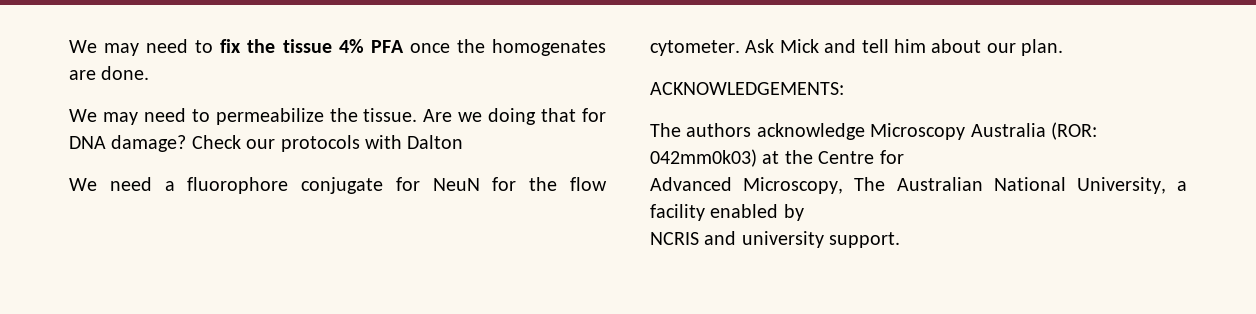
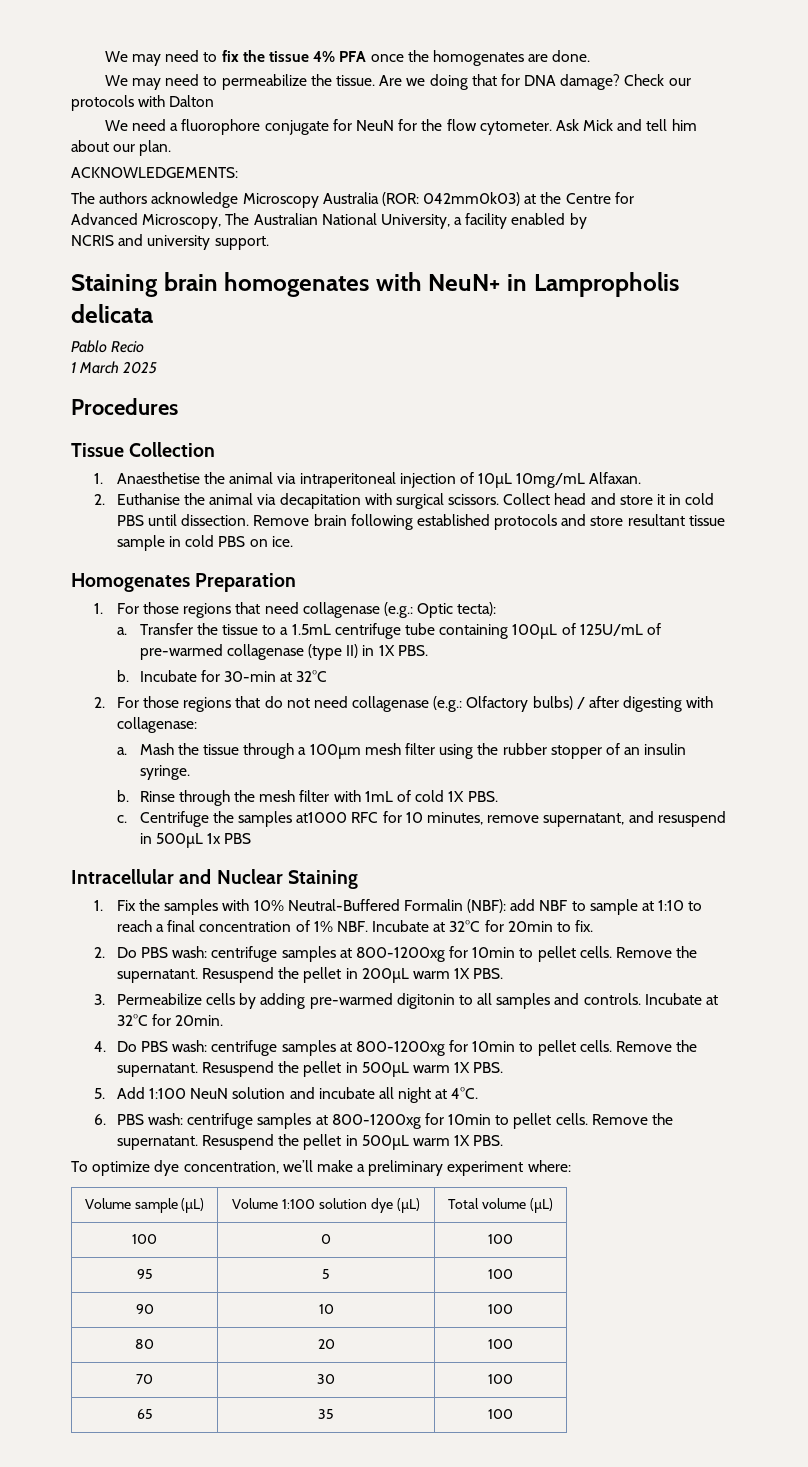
(901, 240) none -> [71,272,679,297] [71,304,153,323] [71,340,145,353] [71,361,158,374] [71,398,178,415] [71,442,216,457] [93,472,642,488] [93,493,715,509] [116,514,725,530] [116,535,293,551] [71,573,297,592] [93,602,497,618] [116,623,661,639] [139,644,428,660] [116,670,328,682] [93,696,714,712] [116,717,197,733] [116,743,687,759] [139,765,190,780] [116,790,498,806] [116,811,726,827] [139,833,252,848] [71,869,358,889] [93,899,703,915] [116,920,594,932] [93,946,698,962] [116,967,504,983] [93,993,719,1009] [116,1014,224,1026] [93,1040,698,1056] [116,1061,504,1077] [93,1087,479,1103] [93,1113,674,1129] [116,1134,504,1150] [71,1160,571,1176] [84,1198,205,1213] [232,1198,420,1213] [448,1198,553,1213] [132,1234,157,1244] [321,1234,331,1244] [488,1234,513,1244] [136,1269,153,1279] [322,1269,330,1279] [488,1269,513,1279] [135,1304,154,1314] [318,1304,334,1314] [488,1304,513,1314] [135,1339,154,1349] [317,1339,335,1349] [488,1339,513,1349] [136,1374,153,1384] [317,1374,335,1384] [488,1374,513,1384] [136,1409,153,1419] [318,1409,334,1419] [488,1409,513,1419] // Staining brain homogenates with NeuN+ in Lampropholis delicata // Pablo Recio // 1 March 2025 // Procedures // Tissue Collection // 1. Anaesthetise the animal via intraperitoneal injection of 10µL 10mg/mL Alfaxan. // 2. Euthanise the animal via decapitation with surgical scissors. Collect head and store it in cold PBS until dissection. Remove brain following established protocols and store resultant tissue sample in cold PBS on ice. // Homogenates Preparation // 1. For those regions that need collagenase (e.g.: Optic tecta): // a. Transfer the tissue to a 1.5mL centrifuge tube containing 100µL of 125U/mL of pre-warmed collagenase (type II) in 1X PBS. // b. Incubate for 30-min at 32°C // 2. For those regions that do not need collagenase (e.g.: Olfactory bulbs) / after digesting with collagenase: // a. Mash the tissue through a 100µm mesh filter using the rubber stopper of an insulin syringe. // b. Rinse through the mesh filter with 1mL of cold 1X PBS. // c. Centrifuge the samples at1000 RFC for 10 minutes, remove supernatant, and resuspend in 500µL 1x PBS // Intracellular and Nuclear Staining // 1. Fix the samples with 10% Neutral-Buffered Formalin (NBF): add NBF to sample at 1:10 to reach a final concentration of 1% NBF. Incubate at 32°C for 20min to fix. // 2. Do PBS wash: centrifuge samples at 800-1200xg for 10min to pellet cells. Remove the supernatant. Resuspend the pellet in 200µL warm 1X PBS. // 3. Permeabilize cells by adding pre-warmed digitonin to all samples and controls. Incubate at 32°C for 20min. // 4. Do PBS wash: centrifuge samples at 800-1200xg for 10min to pellet cells. Remove the supernatant. Resuspend the pellet in 500µL warm 1X PBS. // 5. Add 1:100 NeuN solution and incubate all night at 4°C. // 6. PBS wash: centrifuge samples at 800-1200xg for 10min to pellet cells. Remove the supernatant. Resuspend the pellet in 500µL warm 1X PBS. // To optimize dye concentration, we’ll make a preliminary experiment where: // Volume sample (µL) | Volume 1:100 solution dye (µL) | Total volume (µL) // 100 | 0 | 100 // 95 | 5 | 100 // 90 | 10 | 100 // 80 | 20 | 100 // 70 | 30 | 100 // 65 | 35 | 100

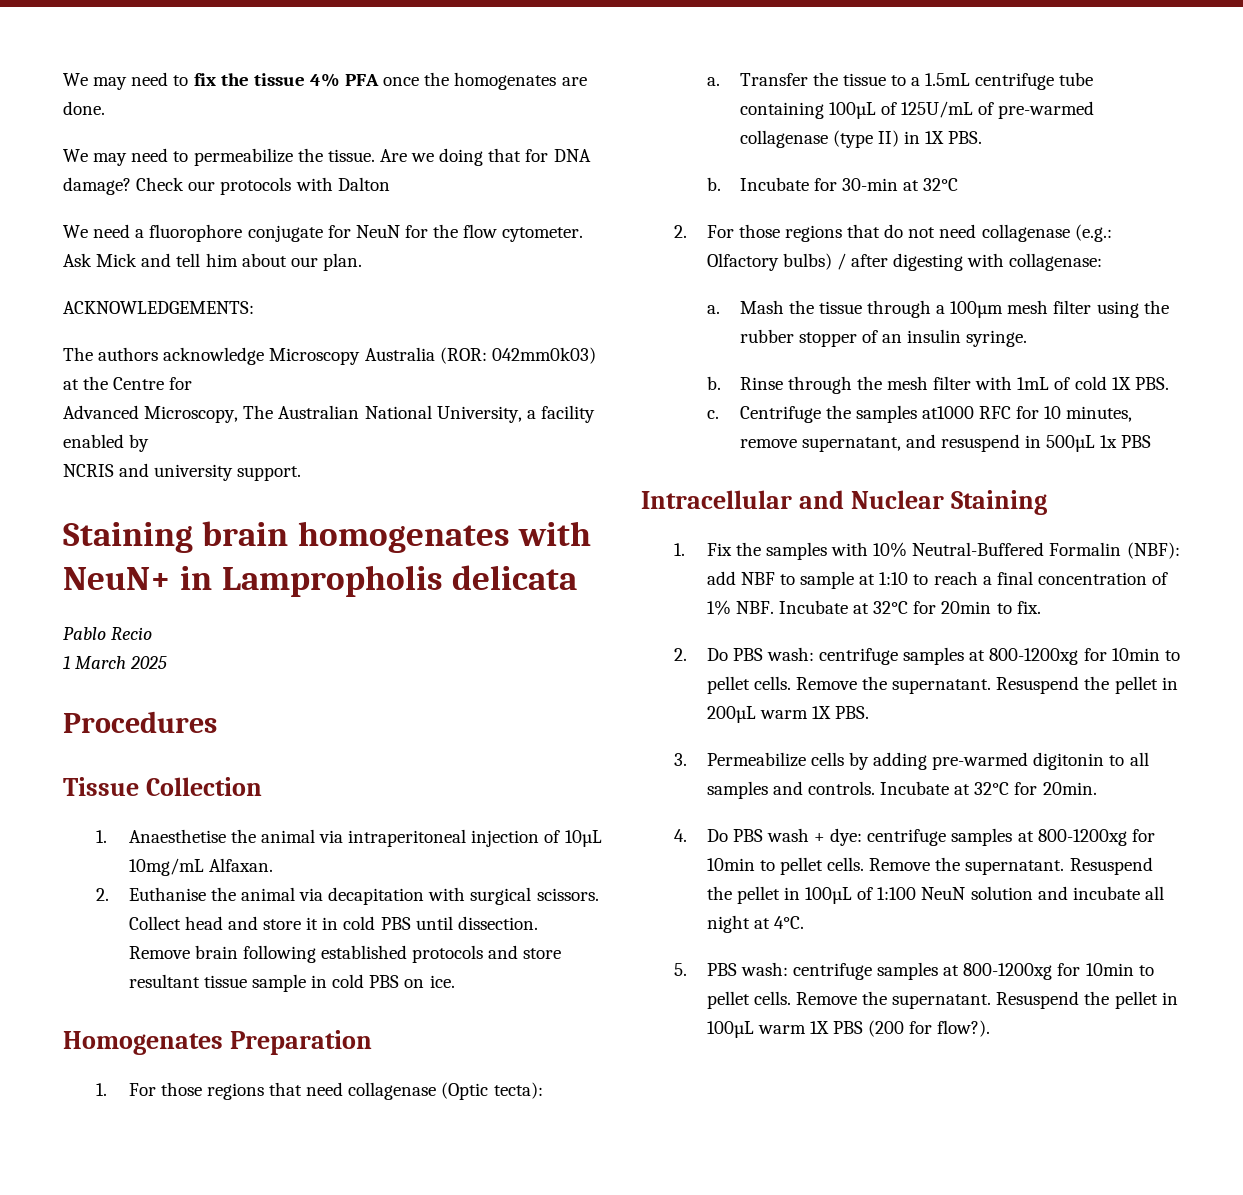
[383,602,454,618] (e.g.: Optic -> [441,1082,489,1100] (Optic
[172,1040,208,1052] wash: -> [766,828,863,846] wash + dye:
[361,1062,504,1077] [93,1087,145,1099] 500µL warm 1X PBS. // 5. Add -> [805,887,874,904] 100µL of
[93,1114,106,1125] 6. -> [673,963,687,976] 5.
[361,1135,504,1150] [71,1160,571,1176] [84,1198,205,1213] [232,1198,420,1213] [448,1198,553,1213] [132,1234,157,1244] [321,1234,331,1244] [488,1234,513,1244] [136,1269,153,1279] [322,1269,330,1279] [488,1269,513,1279] [135,1304,154,1314] [318,1304,334,1314] [488,1304,513,1314] [135,1339,154,1349] [317,1339,335,1349] [488,1339,513,1349] [136,1374,153,1384] [317,1374,335,1384] [488,1374,513,1384] [136,1409,153,1419] [318,1409,334,1419] [488,1409,513,1419] 500µL warm 1X PBS. // To optimize dye concentration, we’ll make a preliminary experiment where: // Volume sample (µL) | Volume 1:100 solution dye (µL) | Total volume (µL) // 100 | 0 | 100 // 95 | 5 | 100 // 90 | 10 | 100 // 80 | 20 | 100 // 70 | 30 | 100 // 65 | 35 | 100 -> [706,1020,991,1038] 100µL warm 1X PBS (200 for flow?).

